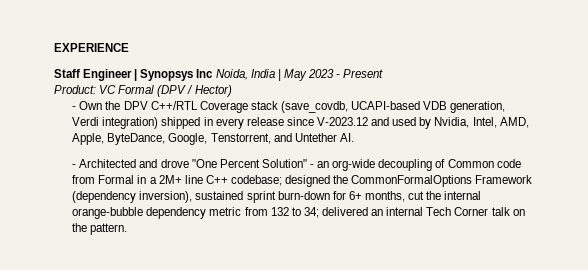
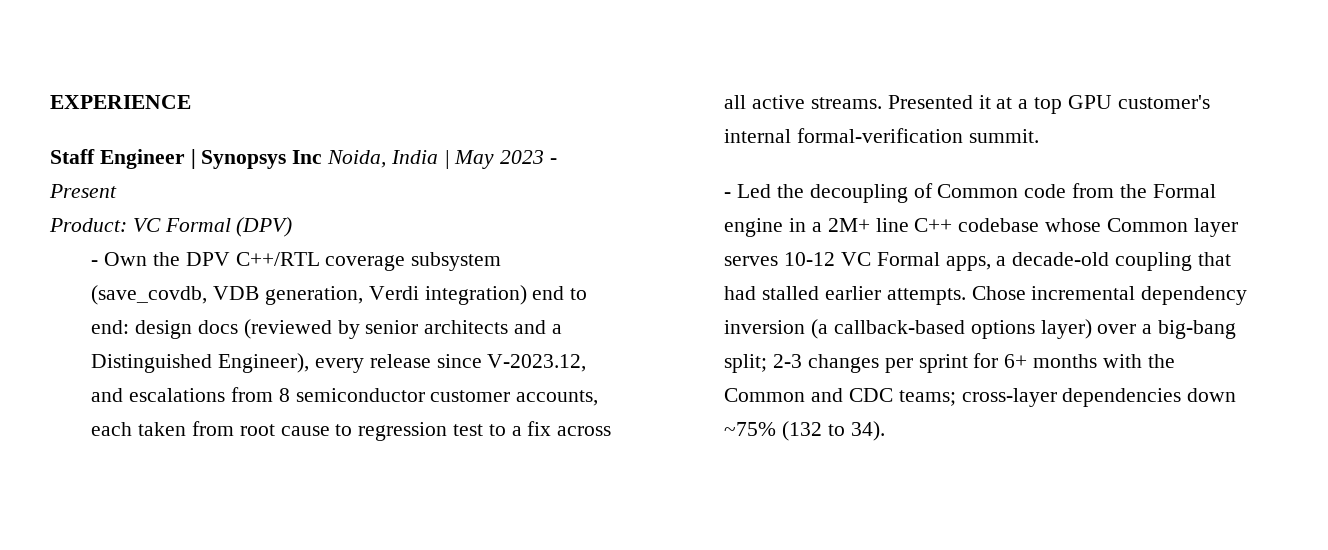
[157,85,232,97] (DPV / Hector) -> [236,217,293,237] (DPV)
[199,101,506,113] [72,117,529,129] [72,133,354,145] [72,159,376,171] Coverage stack (save_covdb, UCAPI-based VDB generation, Verdi integration) shipped in every release since V-2023.12 and used by Nvidia, Intel, AMD, Apple, ByteDance, Google, Tenstorrent, and Untether AI. // - Architected and drove "One Percent Solution" - an org-wide -> [325,252,502,271] [91,285,588,305] [91,319,562,339] [91,353,587,373] [91,387,599,406] [91,421,612,441] [724,95,1210,114] [724,128,1040,143] [724,184,805,198] coverage subsystem (save_covdb, VDB generation, Verdi integration) end to end: design docs (reviewed by senior architects and a Distinguished Engineer), every release since V-2023.12, and escalations from 8 semiconductor customer accounts, each taken from root cause to regression test to a fix across all active streams. Presented it at a top GPU customer's internal formal-verification summit. // - Led the
[98,175,135,184] Formal -> [1119,184,1216,198] [724,218,784,237] the Formal engine
[231,175,533,187] [72,191,482,203] [72,207,525,219] [72,223,128,235] codebase; designed the CommonFormalOptions Framework (dependency inversion), sustained sprint burn-down for 6+ months, cut the internal orange-bubble dependency metric from 132 to 34; delivered an internal Tech Corner talk on the pattern. -> [958,218,1238,237] [724,252,1231,271] [724,286,1248,305] [724,319,1237,339] [724,353,1175,373] [724,388,1237,407] [724,421,885,441] codebase whose Common layer serves 10-12 VC Formal apps, a decade-old coupling that had stalled earlier attempts. Chose incremental dependency inversion (a callback-based options layer) over a big-bang split; 2-3 changes per sprint for 6+ months with the Common and CDC teams; cross-layer dependencies down ~75% (132 to 34).

